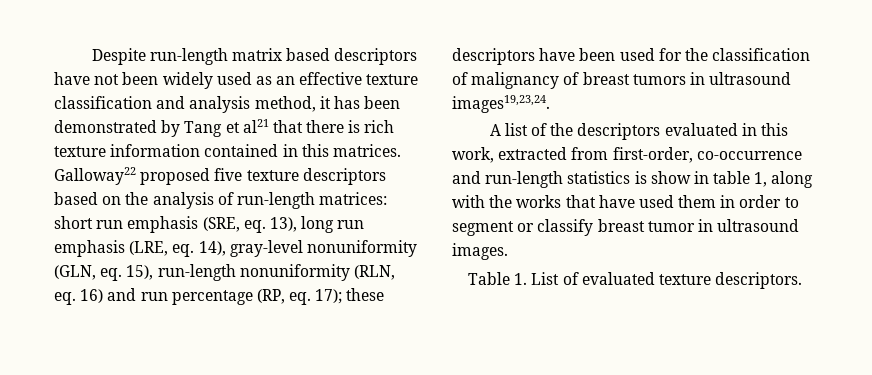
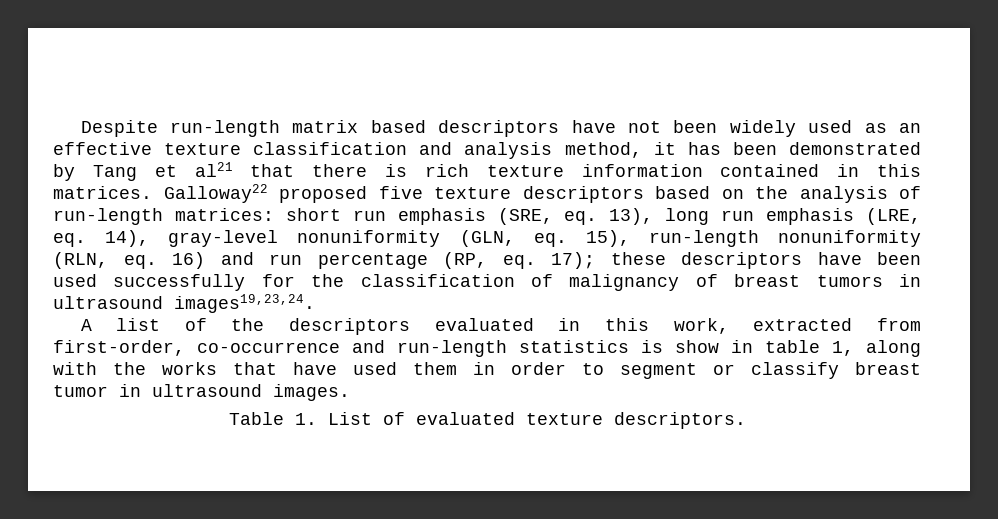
(655, 54) none -> [113,274,246,291] successfully

